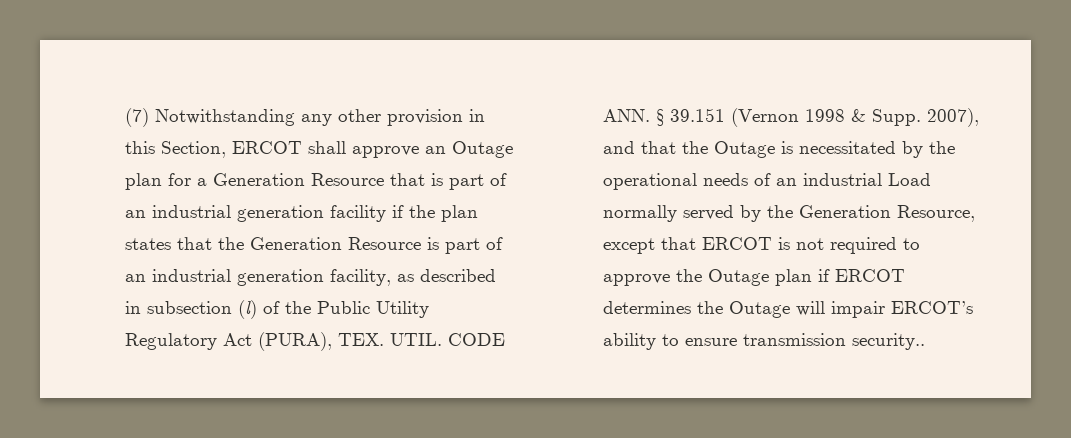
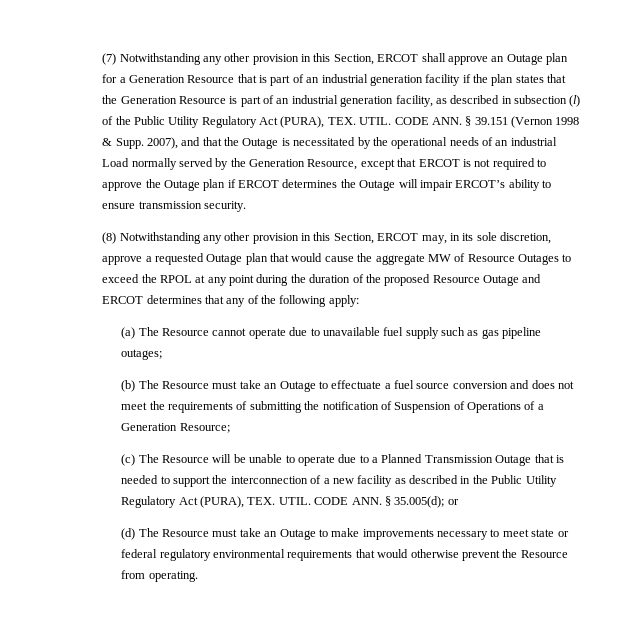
[851,333,925,350] security.. -> [203,201,246,212] [102,232,552,244] [102,253,572,265] [102,274,542,286] [102,295,359,307] [121,327,542,339] [121,349,163,360] [121,380,574,392] [121,401,544,413] [121,423,230,433] [121,454,564,466] [121,475,557,487] [121,496,459,508] [121,528,569,540] [121,549,568,561] [121,570,198,582] security. // (8) Notwithstanding any other provision in this Section, ERCOT may, in its sole discretion, approve a requested Outage plan that would cause the aggregate MW of Resource Outages to exceed the RPOL at any point during the duration of the proposed Resource Outage and ERCOT determines that any of the following apply: // (a) The Resource cannot operate due to unavailable fuel supply such as gas pipeline outages; // (b) The Resource must take an Outage to effectuate a fuel source conversion and does not meet the requirements of submitting the notification of Suspension of Operations of a Generation Resource; // (c) The Resource will be unable to operate due to a Planned Transmission Outage that is needed to support the interconnection of a new facility as described in the Public Utility Regulatory Act (PURA), TEX. UTIL. CODE ANN. § 35.005(d); or // (d) The Resource must take an Outage to make improvements necessary to meet state or federal regulatory environmental requirements that would otherwise prevent the Resource from operating.

